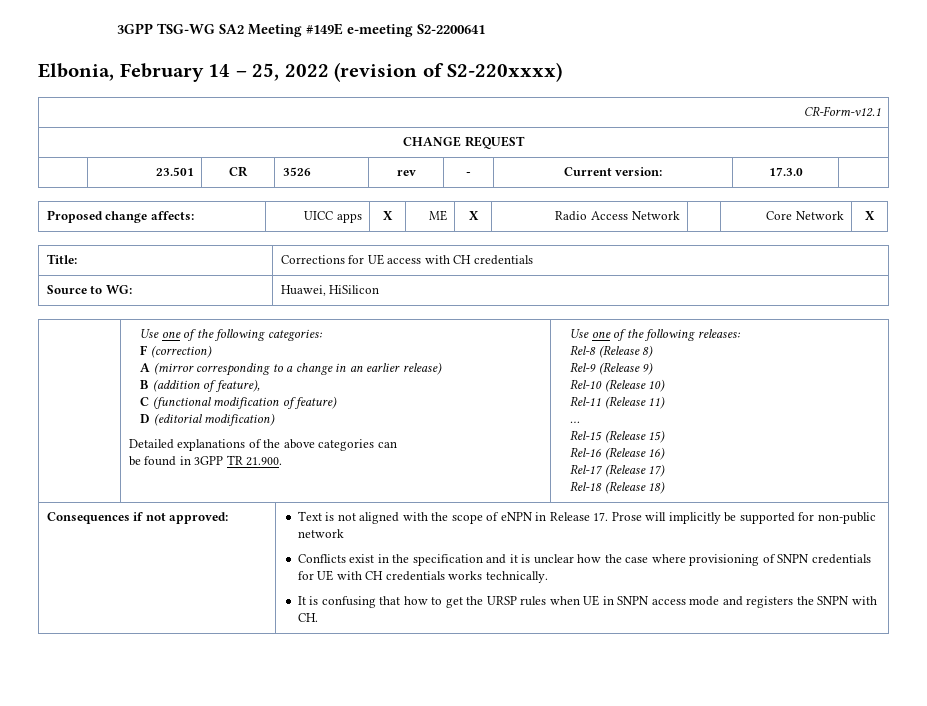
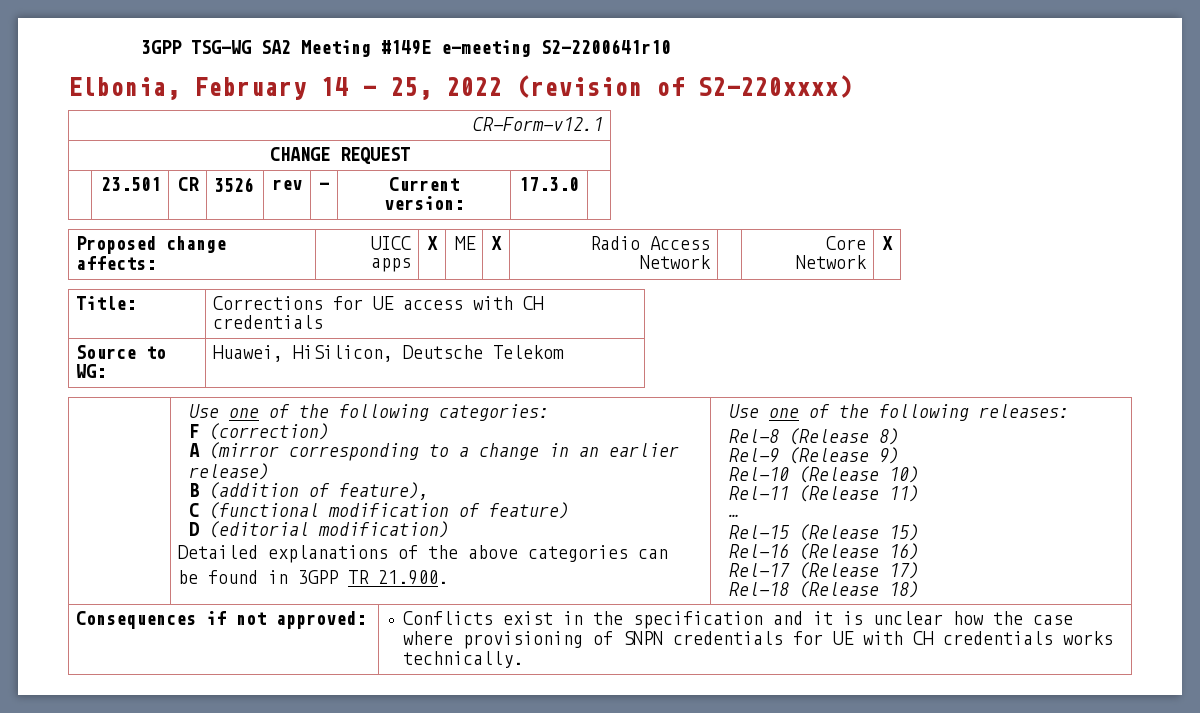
[417,24,486,34] S2-2200641 -> [540,39,671,54] S2-2200641r10
[329,285,380,294] HiSilicon -> [293,345,565,362] HiSilicon, Deutsche Telekom
[297,511,876,524] [297,529,344,538] Text is not aligned with the scope of eNPN in Release 17. Prose will implicitly be supported for non-public network // -> (367, 620) none
[297,595,877,608] [297,613,318,622] // It is confusing that how to get the URSP rules when UE in SNPN access mode and registers the SNPN with CH. -> (523, 659) none

